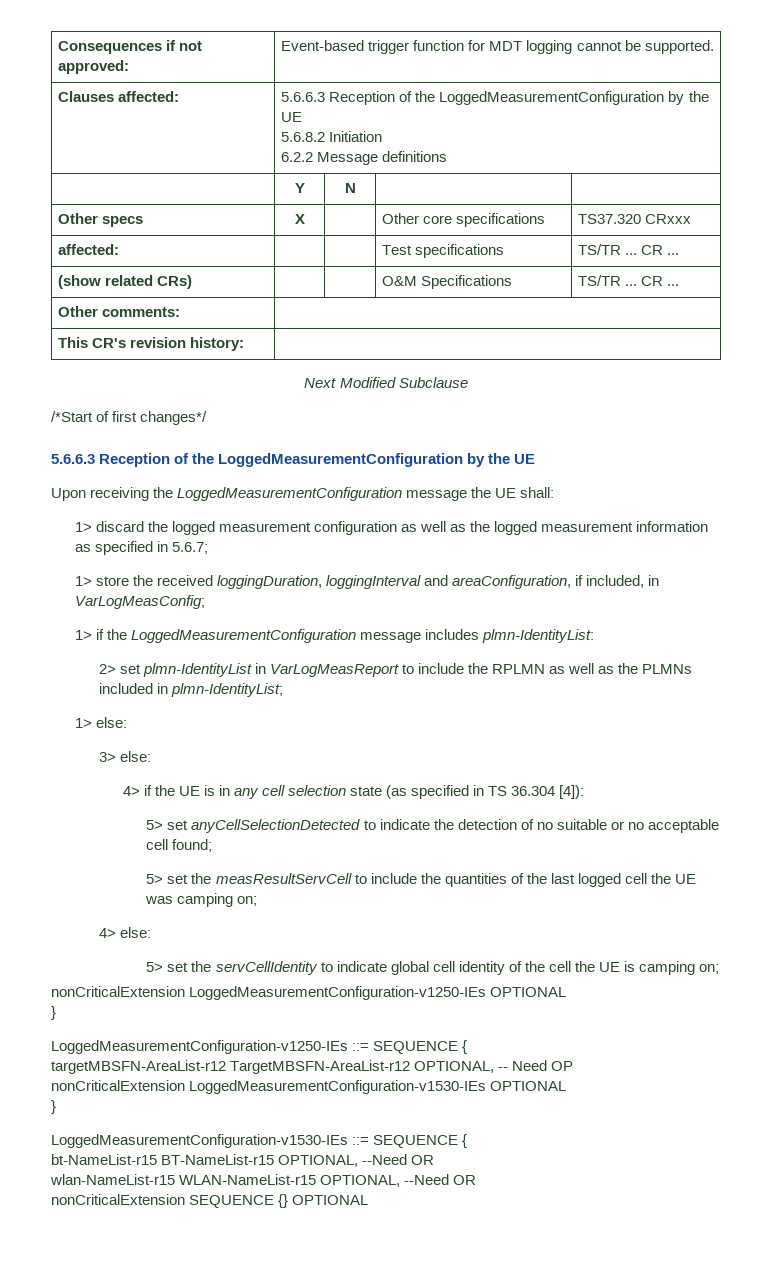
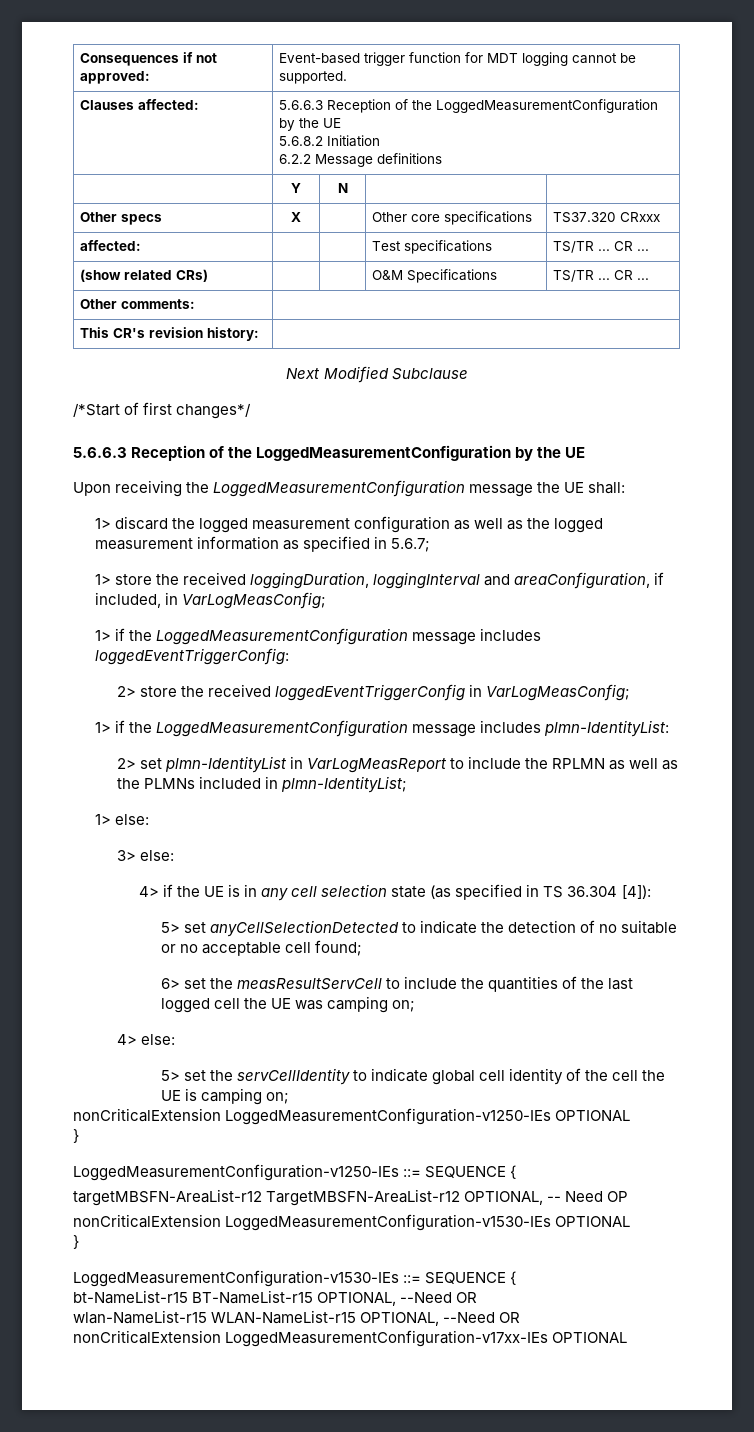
(205, 602) none -> [94,628,542,645] [94,648,289,665] [116,684,631,701] // 1> if the LoggedMeasurementConfiguration message includes loggedEventTriggerConfig: // 2> store the received loggedEventTriggerConfig in VarLogMeasConfig;
[146,874,164,884] 5> -> [160,978,180,989] 6>
[189,1194,289,1208] SEQUENCE {} -> [225,1330,549,1347] LoggedMeasurementConfiguration-v17xx-IEs

